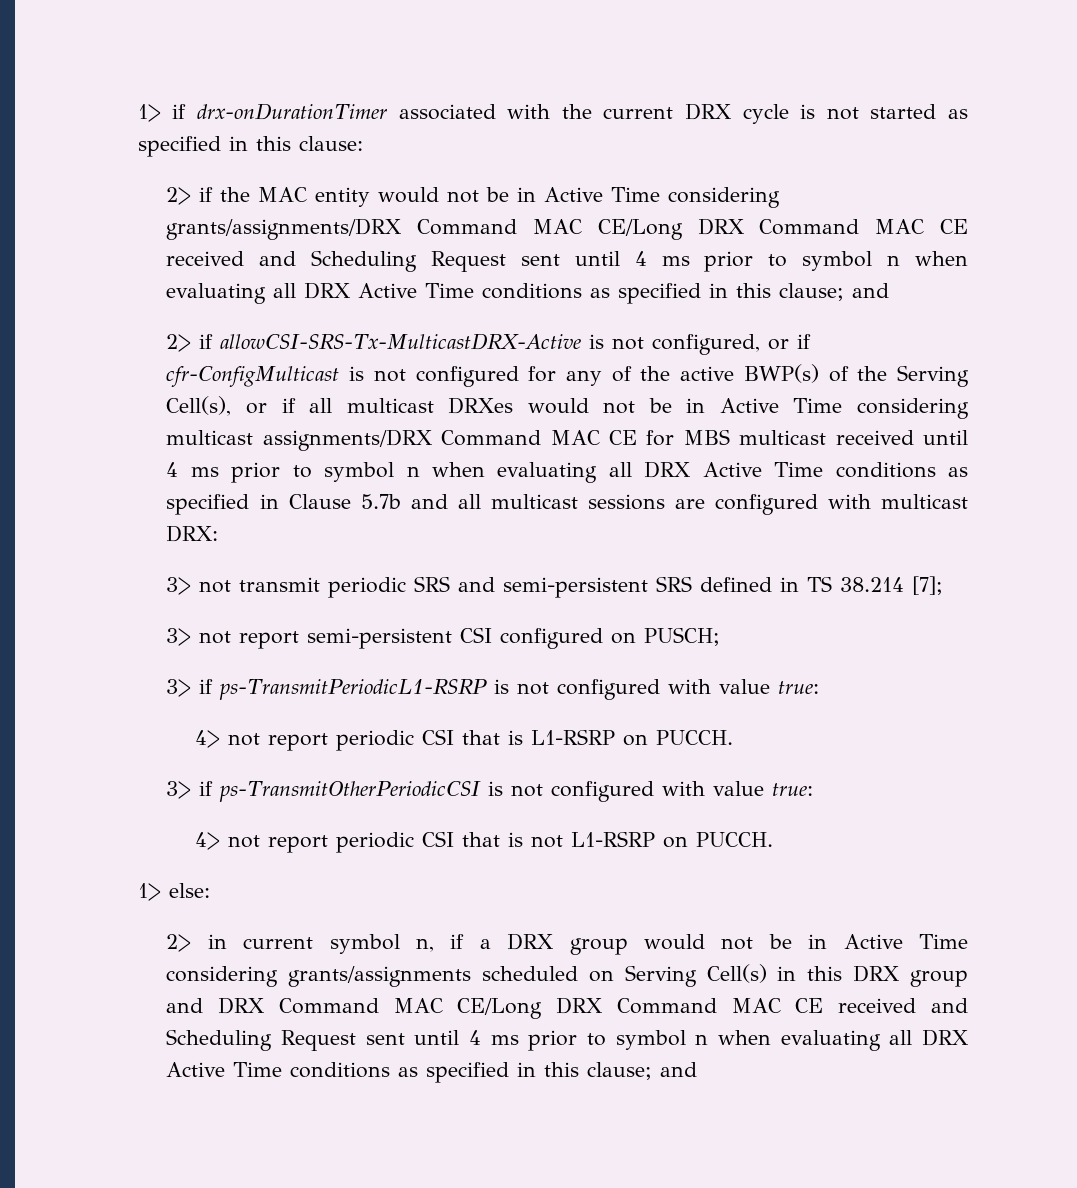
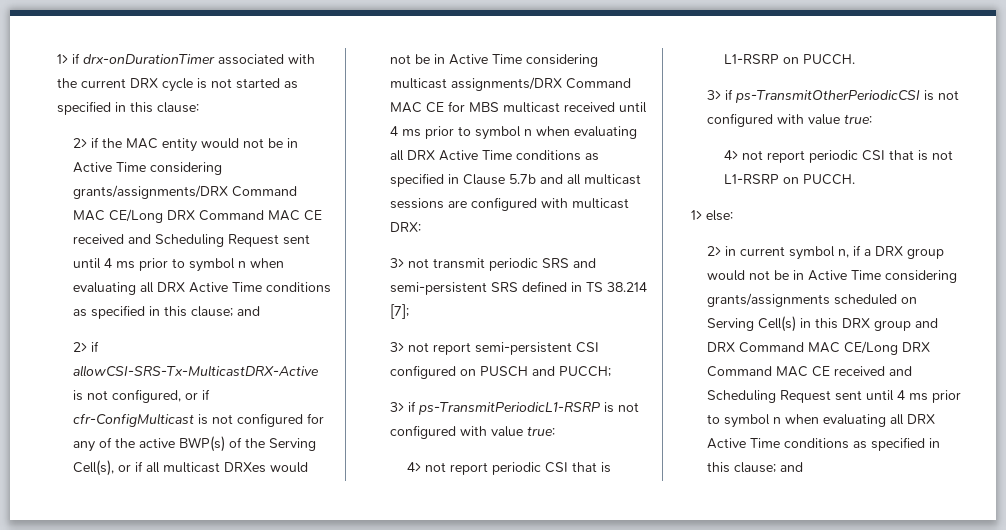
[644,627,721,646] PUSCH; -> [480,366,612,377] PUSCH and PUCCH;

